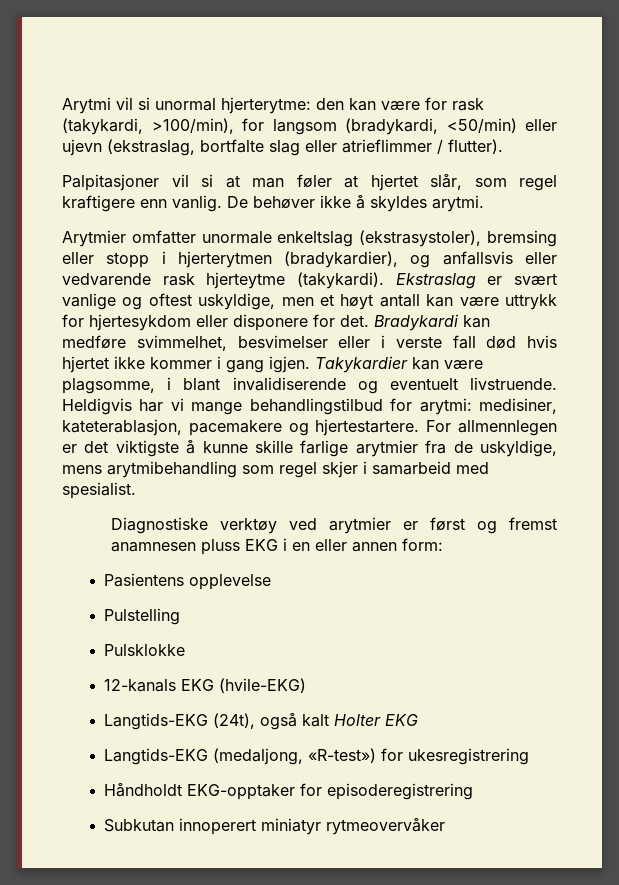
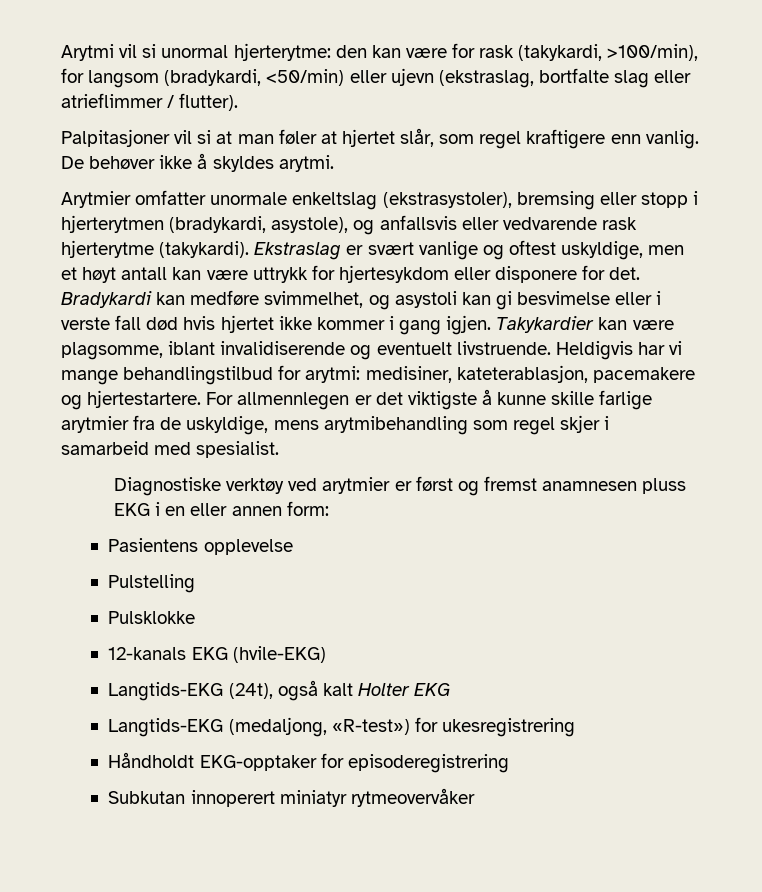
[284,251,399,268] (bradykardier), -> [169,216,349,233] (bradykardi, asystole),
[206,272,286,289] hjerteytme -> [61,240,154,258] hjerterytme
[237,335,328,348] besvimelser -> [368,291,611,310] og asystoli kan gi besvimelse
[167,377,221,391] i blant -> [168,341,216,355] iblant

